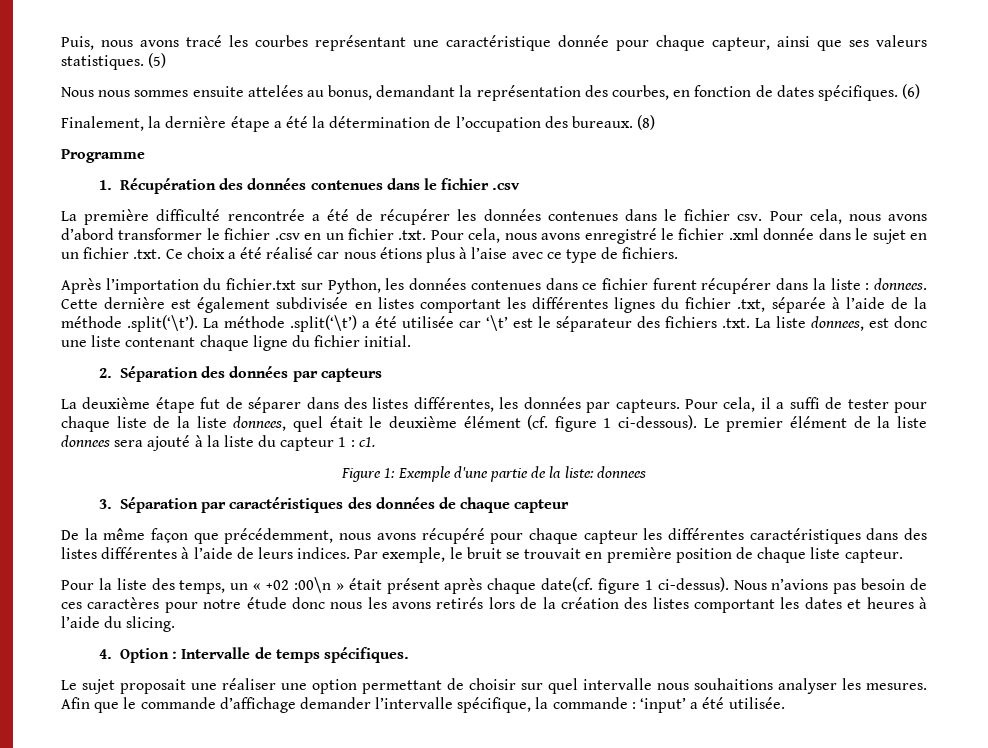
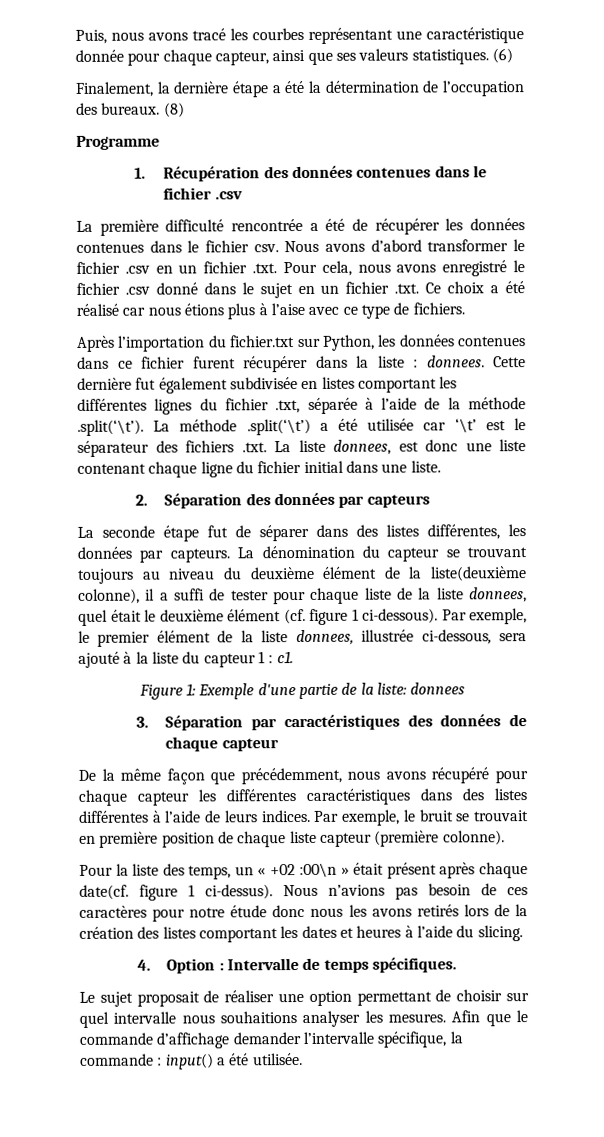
[148,53,167,68] [61,85,898,101] (5) // Nous nous sommes ensuite attelées au bonus, demandant la représentation des courbes, en fonction de dates spécifiques. -> (489, 57) none
[769,209,881,224] Pour cela, nous -> [284,240,320,253] Nous
[728,228,815,240] .xml donnée -> [124,282,198,295] .csv donné
[171,299,192,309] est -> [135,377,157,390] fut
[364,335,412,347] initial. -> [303,460,441,473] initial dans une liste.
[82,397,151,409] deuxième -> [102,525,155,538] seconde
[685,397,756,412] Pour cela, -> [237,545,527,562] [77,566,527,584] [78,588,140,604] La dénomination du capteur se trouvant toujours au niveau du deuxième élément de la liste(deuxième colonne),
[703,418,720,428] Le -> [441,608,527,625] [78,630,90,643] Par exemple, le
[61,435,110,447] donnees -> [295,629,492,646] donnees, illustrée ci-dessous,
[844,549,903,563] capteur. -> [319,830,505,847] capteur (première colonne).
[191,683,217,690] une -> [203,990,220,1003] de
[640,697,687,713] ‘input’ -> [165,1053,214,1070] input()

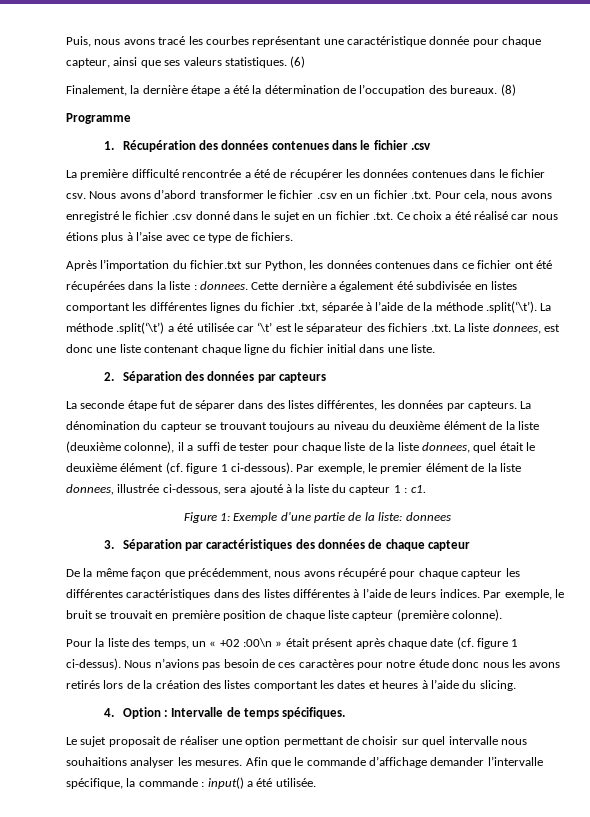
[192,355,308,373] furent récupérer -> [514,260,552,269] [66,281,125,292] ont été récupérées
[135,377,228,394] fut également -> [330,281,413,292] a également été
[430,566,527,582] liste(deuxième -> [517,421,539,430] [66,441,121,453] liste (deuxième
[79,884,129,900] date(cf. -> [430,637,474,649] date (cf.

